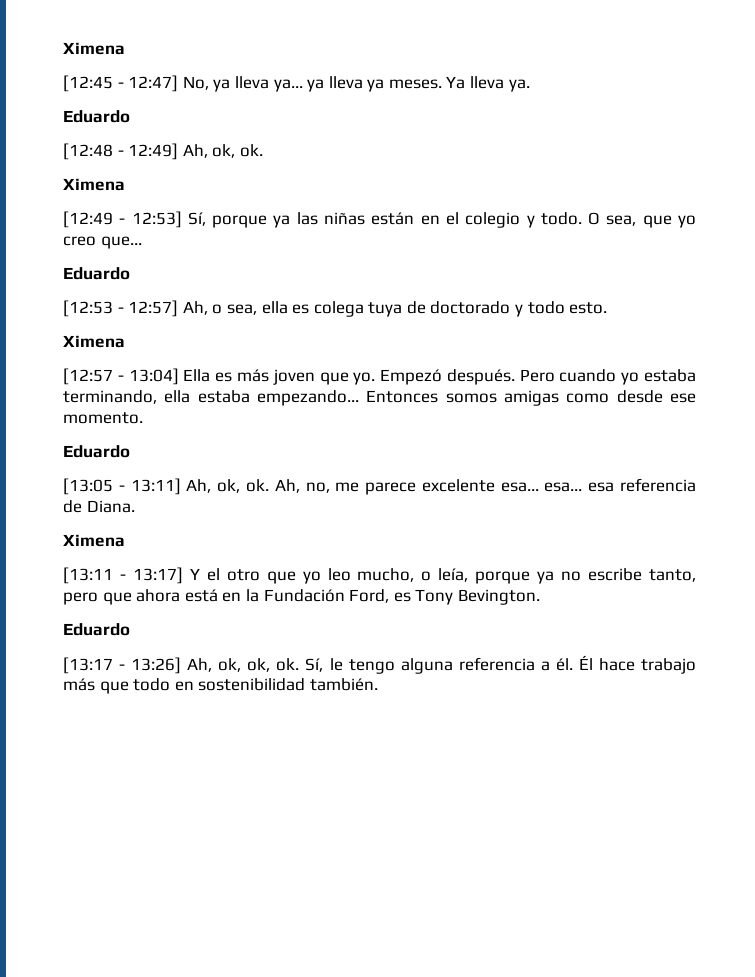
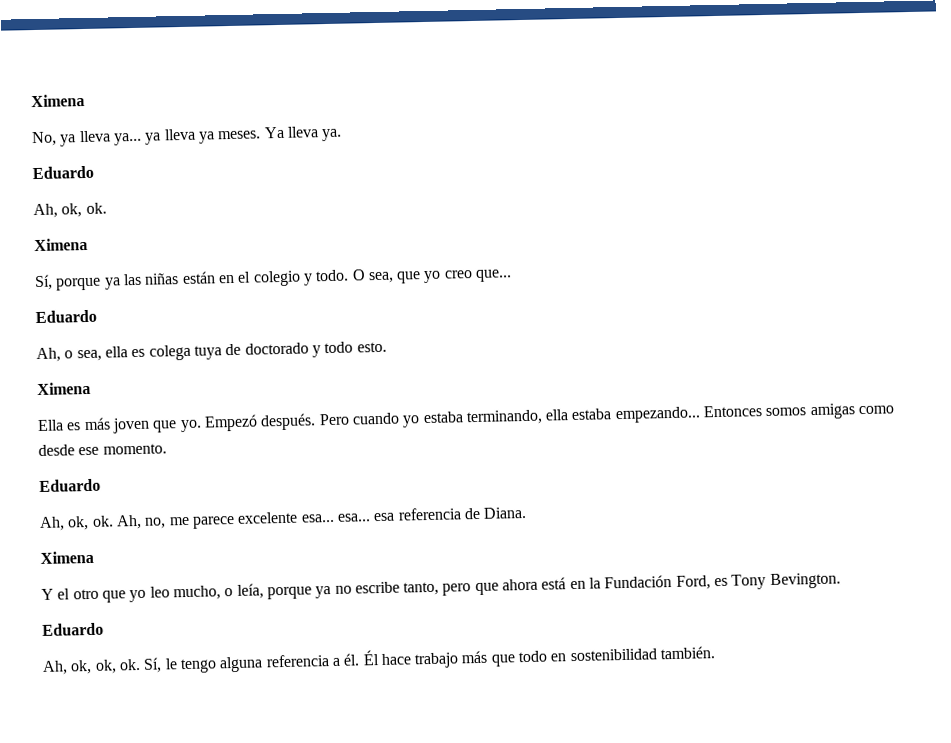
[63,42,125,55] [63,75,179,92] Ximena // [12:45 - 12:47] -> [31,93,85,108] Ximena //
[63,143,179,160] [12:48 - 12:49] -> (94, 172) none
[63,211,182,228] [12:49 - 12:53] -> (88, 244) none
[63,300,179,317] [12:53 - 12:57] -> (97, 316) none
[63,368,179,385] [12:57 - 13:04] -> (91, 388) none
[63,478,181,495] [13:05 - 13:11] -> (101, 485) none
[63,567,183,584] [13:11 - 13:17] -> (94, 557) none
[63,657,182,674] [13:17 - 13:26] -> (104, 629) none

